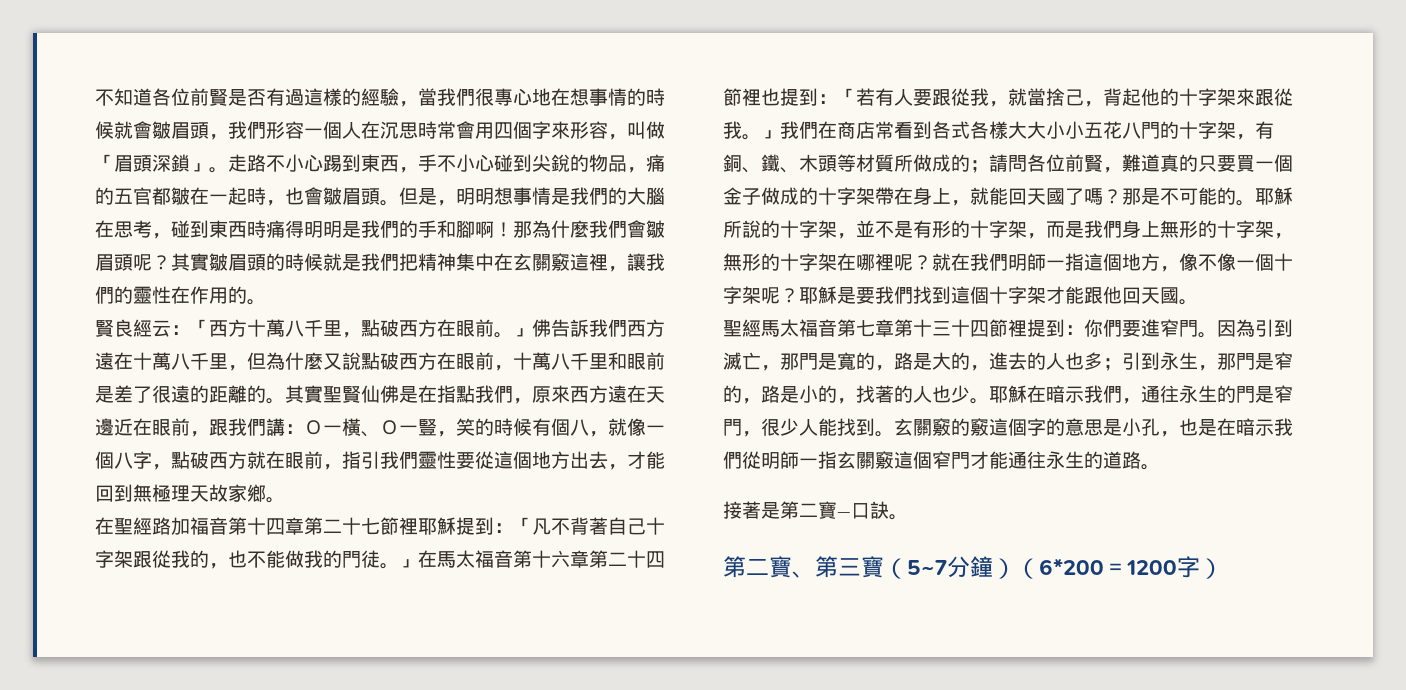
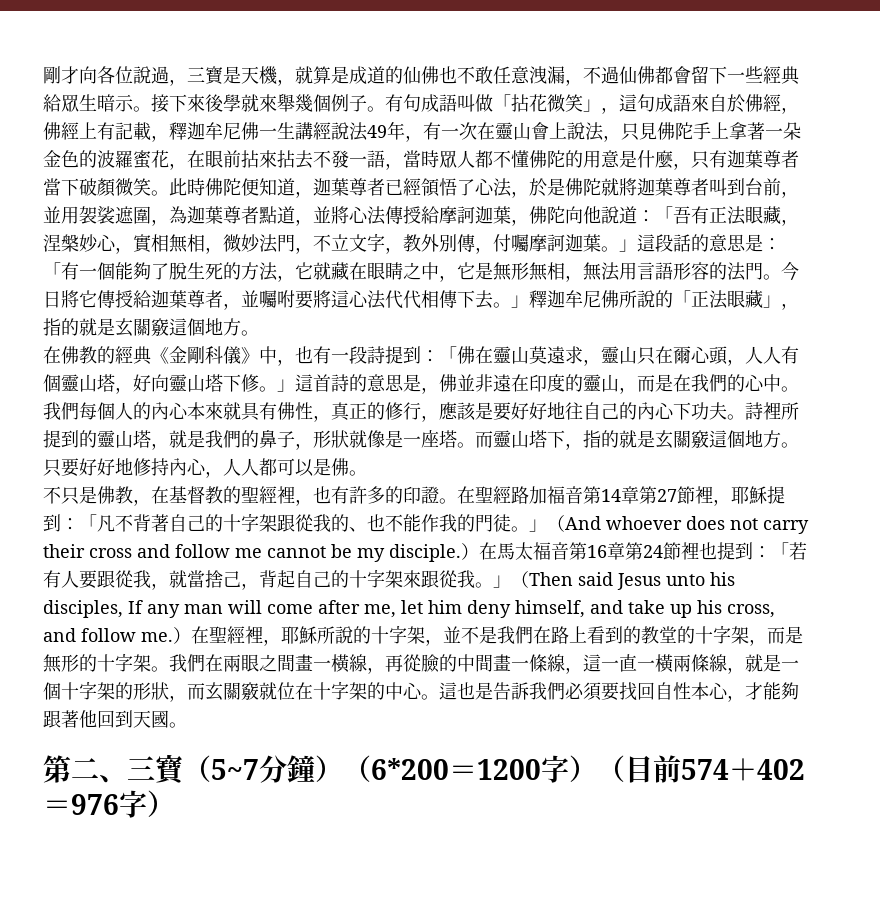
[95,88,665,107] [95,121,665,140] [95,154,665,173] [95,187,665,206] [95,220,665,239] [95,253,665,272] [95,286,266,305] [95,319,665,338] [95,352,665,371] [95,385,665,404] [95,418,665,437] [95,451,665,470] [95,484,285,503] [95,517,418,535] 不知道各位前賢是否有過這樣的經驗，當我們很專心地在想事情的時候就會皺眉頭，我們形容一個人在沉思時常會用四個字來形容，叫做「眉頭深鎖」。走路不小心踢到東西，手不小心碰到尖銳的物品，痛的五官都皺在一起時，也會皺眉頭。但是，明明想事情是我們的大腦在思考，碰到東西時痛得明明是我們的手和腳啊！那為什麼我們會皺眉頭呢？其實皺眉頭的時候就是我們把精神集中在玄關竅這裡，讓我們的靈性在作用的。 // 賢良經云：「西方十萬八千里，點破西方在眼前。」佛告訴我們西方遠在十萬八千里，但為什麼又說點破西方在眼前，十萬八千里和眼前是差了很遠的距離的。其實聖賢仙佛是在指點我們，原來西方遠在天邊近在眼前，跟我們講：Ｏ一橫、Ｏ一豎，笑的時候有個八，就像一個八字，點破西方就在眼前，指引我們靈性要從這個地方出去，才能回到無極理天故家鄉。 // 在聖經路加福音第十四章第二十七節裡 -> [43,66,800,86] [43,93,799,114] [43,121,801,142] [43,150,799,170] [43,178,799,198] [43,206,799,226] [43,233,781,254] [43,262,799,282] [43,290,799,310] [43,318,259,337] [43,346,799,366] [43,374,799,394] [43,402,799,422] [43,430,799,450] [43,458,367,478] [43,486,731,506] 剛才向各位說過，三寶是天機，就算是成道的仙佛也不敢任意洩漏，不過仙佛都會留下一些經典給眾生暗示。接下來後學就來舉幾個例子。有句成語叫做「拈花微笑」，這句成語來自於佛經，佛經上有記載，釋迦牟尼佛一生講經說法49年，有一次在靈山會上說法，只見佛陀手上拿著一朵金色的波羅蜜花，在眼前拈來拈去不發一語，當時眾人都不懂佛陀的用意是什麼，只有迦葉尊者當下破顏微笑。此時佛陀便知道，迦葉尊者已經領悟了心法，於是佛陀就將迦葉尊者叫到台前，並用袈裟遮圍，為迦葉尊者點道，並將心法傳授給摩訶迦葉，佛陀向他說道：「吾有正法眼藏，涅槃妙心，實相無相，微妙法門，不立文字，教外別傳，付囑摩訶迦葉。」這段話的意思是：「有一個能夠了脫生死的方法，它就藏在眼睛之中，它是無形無相，無法用言語形容的法門。今日將它傳授給迦葉尊者，並囑咐要將這心法代代相傳下去。」釋迦牟尼佛所說的「正法眼藏」，指的就是玄關竅這個地方。 // 在佛教的經典《金剛科儀》中，也有一段詩提到：「佛在靈山莫遠求，靈山只在爾心頭，人人有個靈山塔，好向靈山塔下修。」這首詩的意思是，佛並非遠在印度的靈山，而是在我們的心中。我們每個人的內心本來就具有佛性，真正的修行，應該是要好好地往自己的內心下功夫。詩裡所提到的靈山塔，就是我們的鼻子，形狀就像是一座塔。而靈山塔下，指的就是玄關竅這個地方。只要好好地修持內心，人人都可以是佛。 // 不只是佛教，在基督教的聖經裡，也有許多的印證。在聖經路加福音第14章第27節裡，
(646, 526) none -> [205,514,223,532] 的
[209,550,304,569] ，也不能做 -> [349,514,439,532] 、也不能作
[418,550,665,568] 在馬太福音第十六章第二十四 -> [547,515,809,534] [43,542,663,562] （And whoever does not carry their cross and follow me cannot be my disciple.）在馬太福音第16章第24
[1141,88,1160,106] 他 -> [295,570,331,588] 自己
[780,121,1274,140] [723,154,1293,173] [723,187,1255,206] 我們在商店常看到各式各樣大大小小五花八門的十字架，有銅、鐵、木頭等材質所做成的；請問各位前賢，難道真的只要買一個金子做成的十字架帶在身上，就能回天國了嗎？那是不可能的。 -> [511,571,735,590] [43,600,775,618] [43,626,281,646] （Then said Jesus unto his disciples, If any man will come after me, let him deny himself, and take up his cross, and follow me.）在聖經裡，
[913,220,951,238] 有形 -> [497,626,677,644] 我們在路上看到的教堂
[1084,220,1293,239] [723,253,1293,272] [723,286,1198,305] [723,319,1293,338] [723,352,1293,371] [723,385,1293,404] [723,418,1293,437] [723,451,1160,470] [723,501,908,520] [723,556,838,578] 我們身上無形的十字架，無形的十字架在哪裡呢？就在我們明師一指這個地方，像不像一個十字架呢？耶穌是要我們找到這個十字架才能跟他回天國。 // 聖經馬太福音第七章第十三十四節裡提到：你們要進窄門。因為引到滅亡，那門是寬的，路是大的，進去的人也多；引到永生，那門是窄的，路是小的，找著的人也少。耶穌在暗示我們，通往永生的門是窄門，很少人能找到。玄關竅的竅這個字的意思是小孔，也是在暗示我們從明師一指玄關竅這個窄門才能通往永生的道路。 // 接著是第二寶—口訣。 // 第二寶、第 -> [43,653,799,674] [43,681,799,702] [43,710,187,728] [43,755,127,783] 無形的十字架。我們在兩眼之間畫一橫線，再從臉的中間畫一條線，這一直一橫兩條線，就是一個十字架的形狀，而玄關竅就位在十字架的中心。這也是告訴我們必須要找回自性本心，才能夠跟著他回到天國。 // 第二、
(1223, 568) none -> [597,755,805,783] [43,790,175,818] （目前574＋402＝976字）

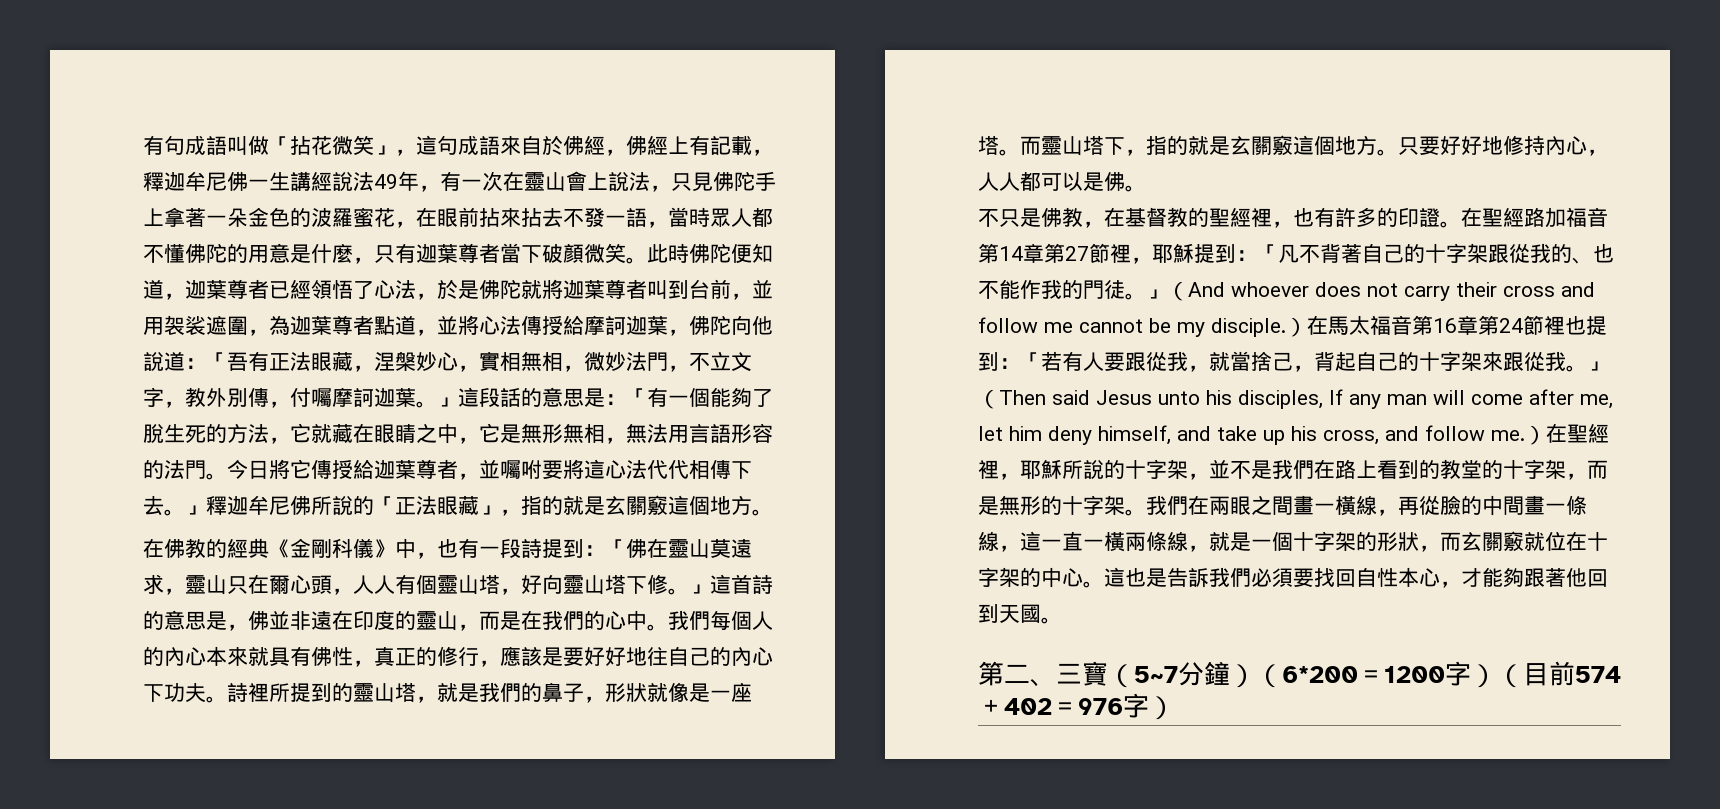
[43,66,800,86] [43,93,385,113] 剛才向各位說過，三寶是天機，就算是成道的仙佛也不敢任意洩漏，不過仙佛都會留下一些經典給眾生暗示。接下來後學就來舉幾個例子。 -> (143, 145) none

